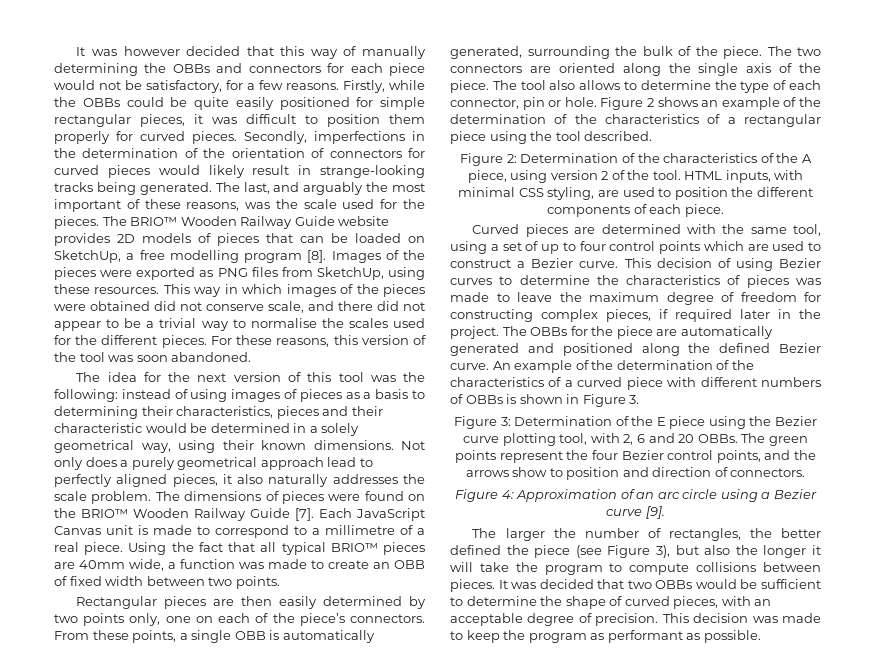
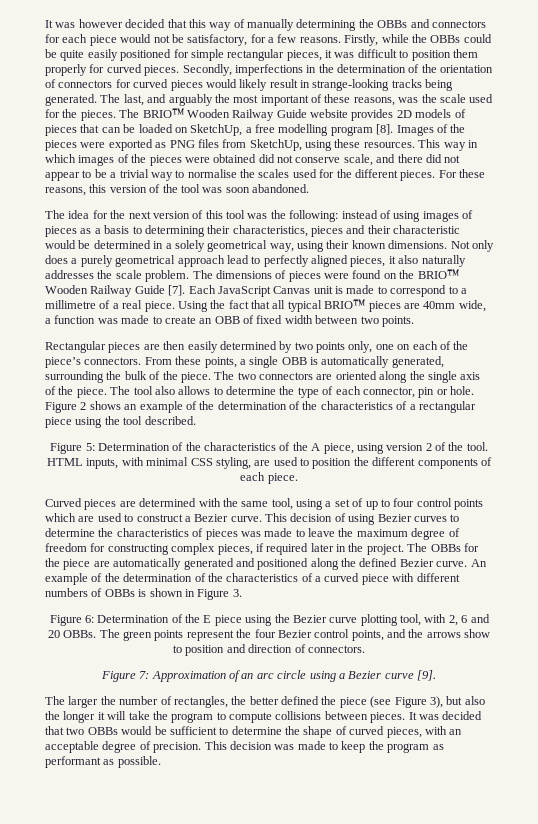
[506,154,517,163] 2: -> [85,443,95,451] 5:
[500,417,511,426] 3: -> [84,615,94,623] 6:
[501,490,514,499] 4: -> [139,671,150,679] 7:

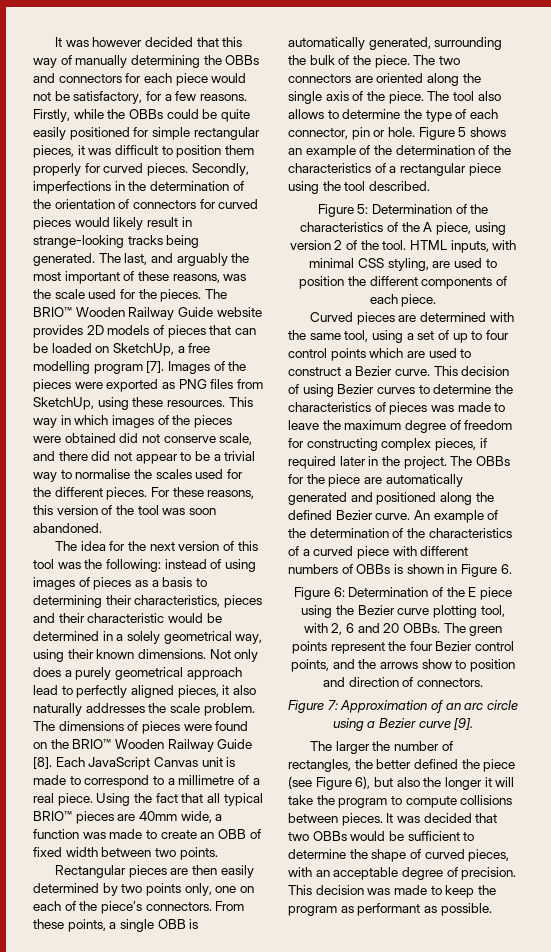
[376,124,394,135] [8]. -> [146,361,165,373] [7].
[168,285,186,296] [7]. -> [33,757,52,769] [8].
[80,402,87,410] 2 -> [458,127,467,137] 5
[232,589,242,597] 3. -> [500,564,512,574] 6.
[429,696,443,708] 3), -> [355,776,371,789] 6),

